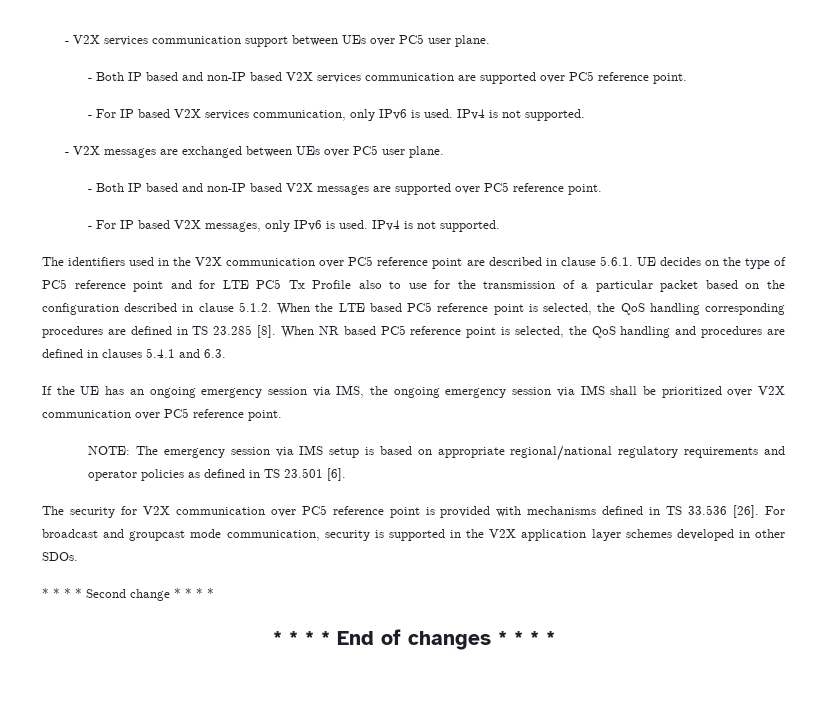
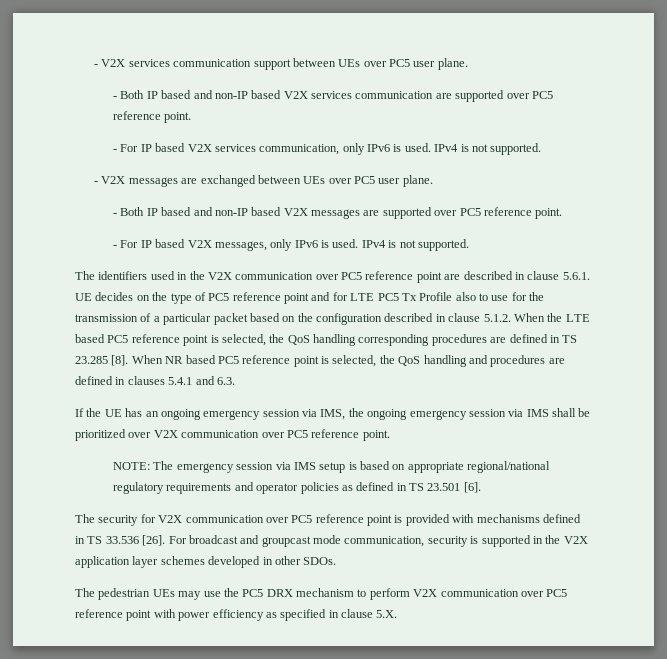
[42,588,214,601] [272,629,555,650] * * * * Second change * * * * // * * * * End of changes * * * * -> [75,588,568,600] [75,609,398,621] The pedestrian UEs may use the PC5 DRX mechanism to perform V2X communication over PC5 reference point with power efficiency as specified in clause 5.X.

